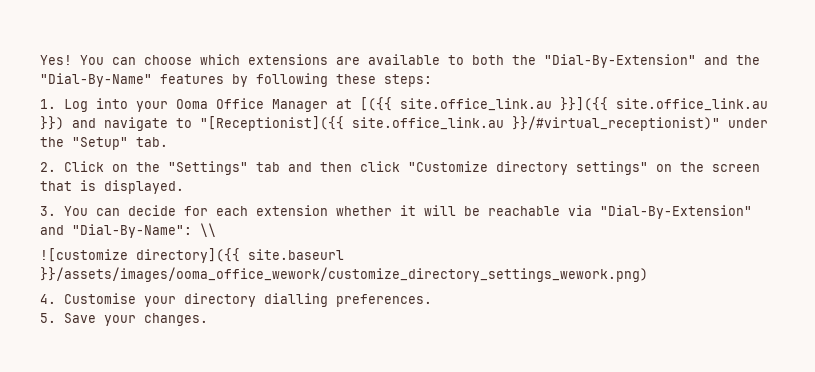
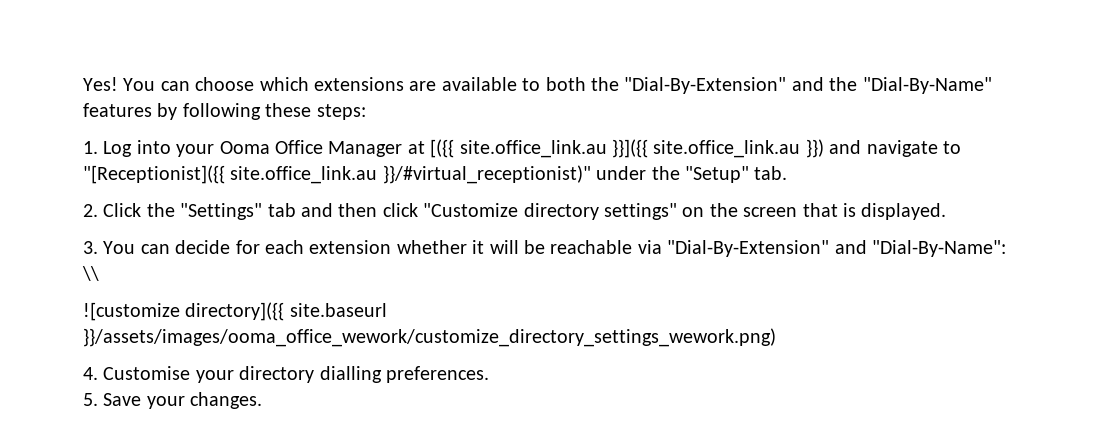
[112,164,128,172] on -> (142, 210) none

